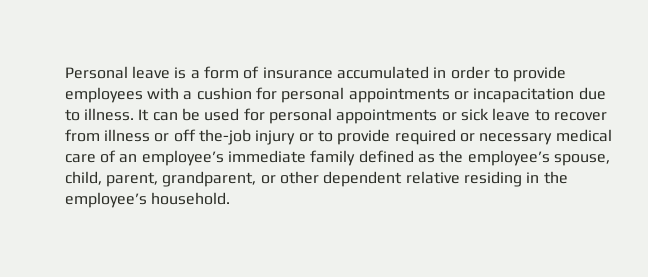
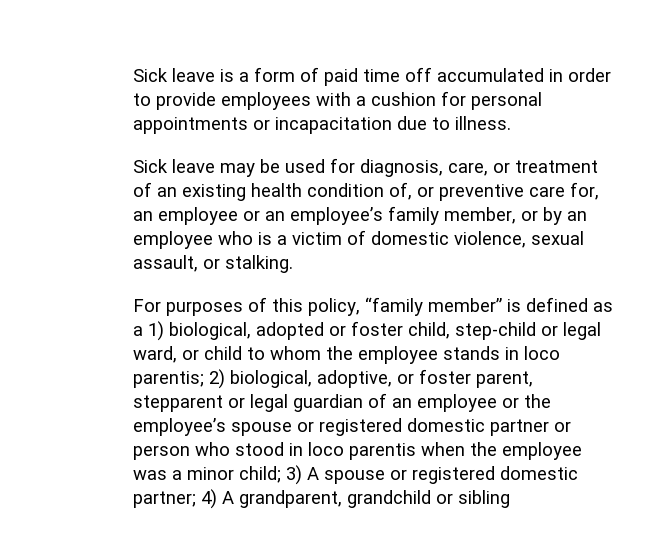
[64,66,128,79] Personal -> [132,68,168,82] Sick
[262,67,333,79] insurance -> [323,67,432,86] paid time off
[138,108,607,124] [64,129,612,145] [64,150,610,166] [64,171,568,187] [64,192,231,208] It can be used for personal appointments or sick leave to recover from illness or off the-job injury or to provide required or necessary medical care of an employee’s immediate family defined as the employee’s spouse, child, parent, grandparent, or other dependent relative residing in the employee’s household. -> [132,158,598,177] [132,182,599,201] [132,206,587,225] [132,230,584,249] [132,255,293,273] [132,297,613,316] [132,321,601,341] [132,346,560,364] [132,369,533,389] [132,393,551,412] [132,418,571,436] [132,442,582,460] [132,465,578,485] [132,489,510,509] // Sick leave may be used for diagnosis, care, or treatment of an existing health condition of, or preventive care for, an employee or an employee’s family member, or by an employee who is a victim of domestic violence, sexual assault, or stalking. // For purposes of this policy, “family member” is defined as a 1) biological, adopted or foster child, step-child or legal ward, or child to whom the employee stands in loco parentis; 2) biological, adoptive, or foster parent, stepparent or legal guardian of an employee or the employee’s spouse or registered domestic partner or person who stood in loco parentis when the employee was a minor child; 3) A spouse or registered domestic partner; 4) A grandparent, grandchild or sibling

